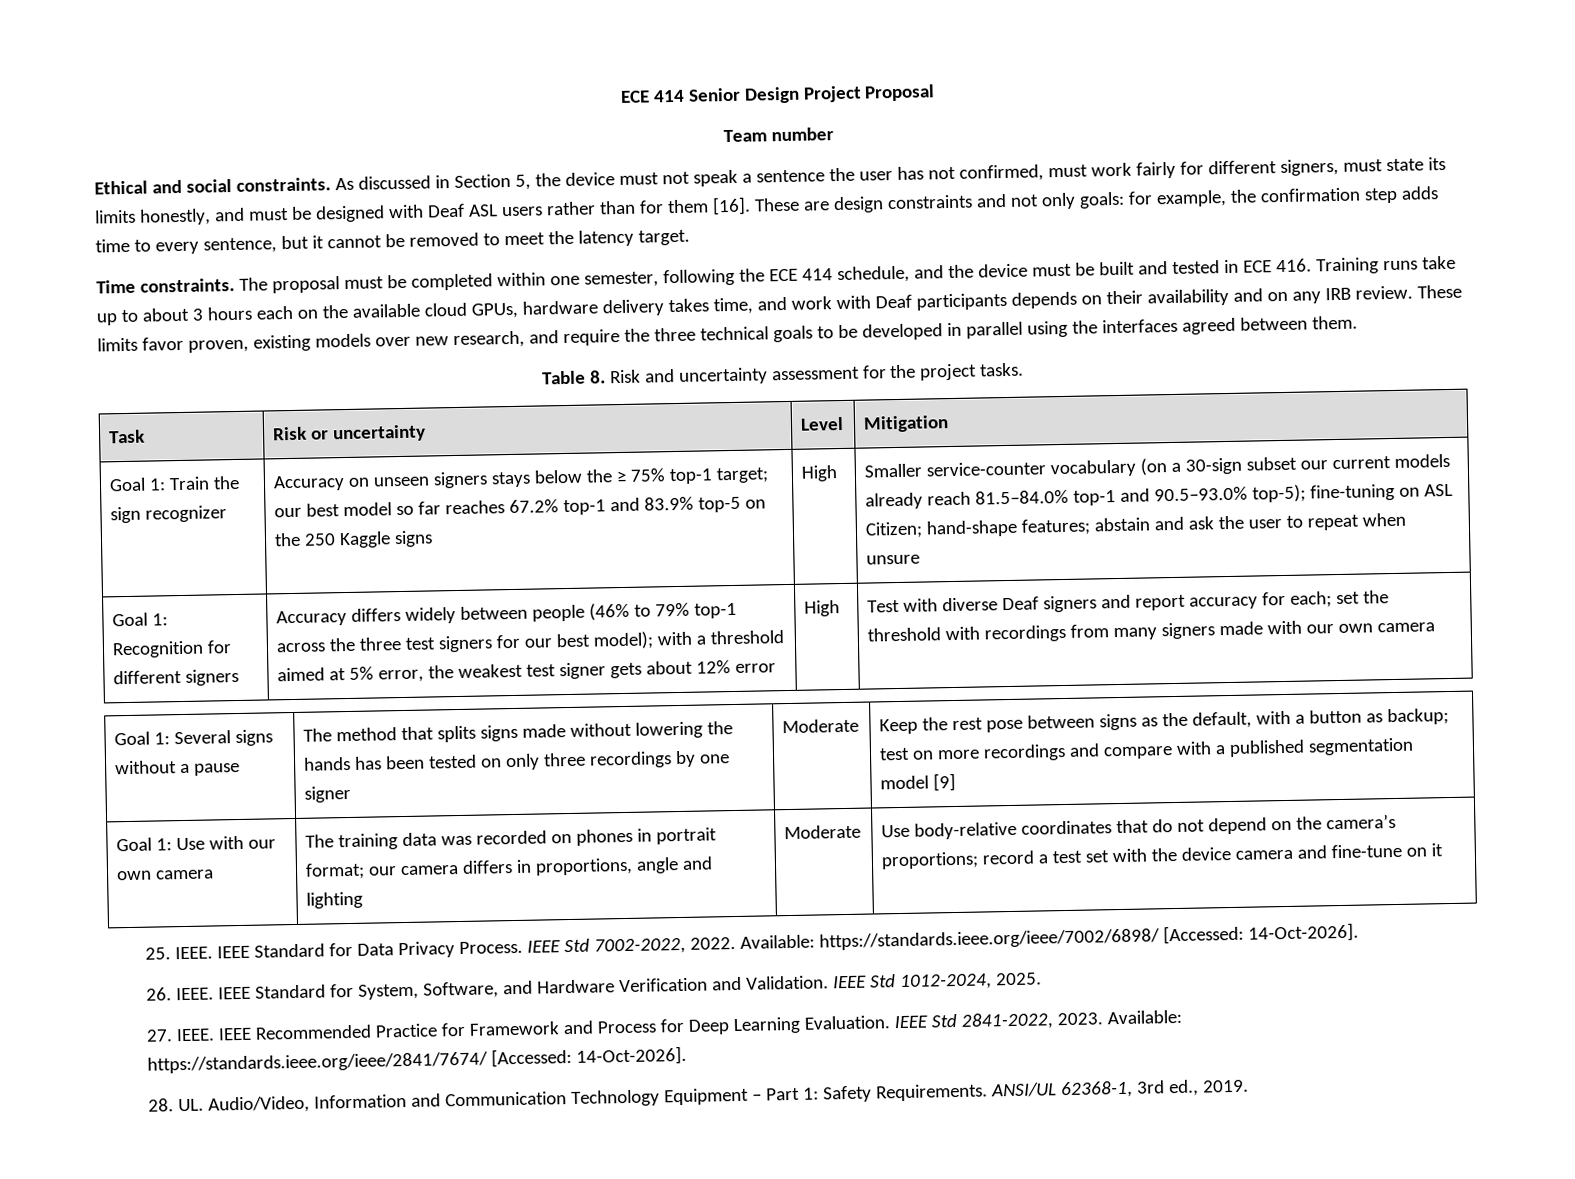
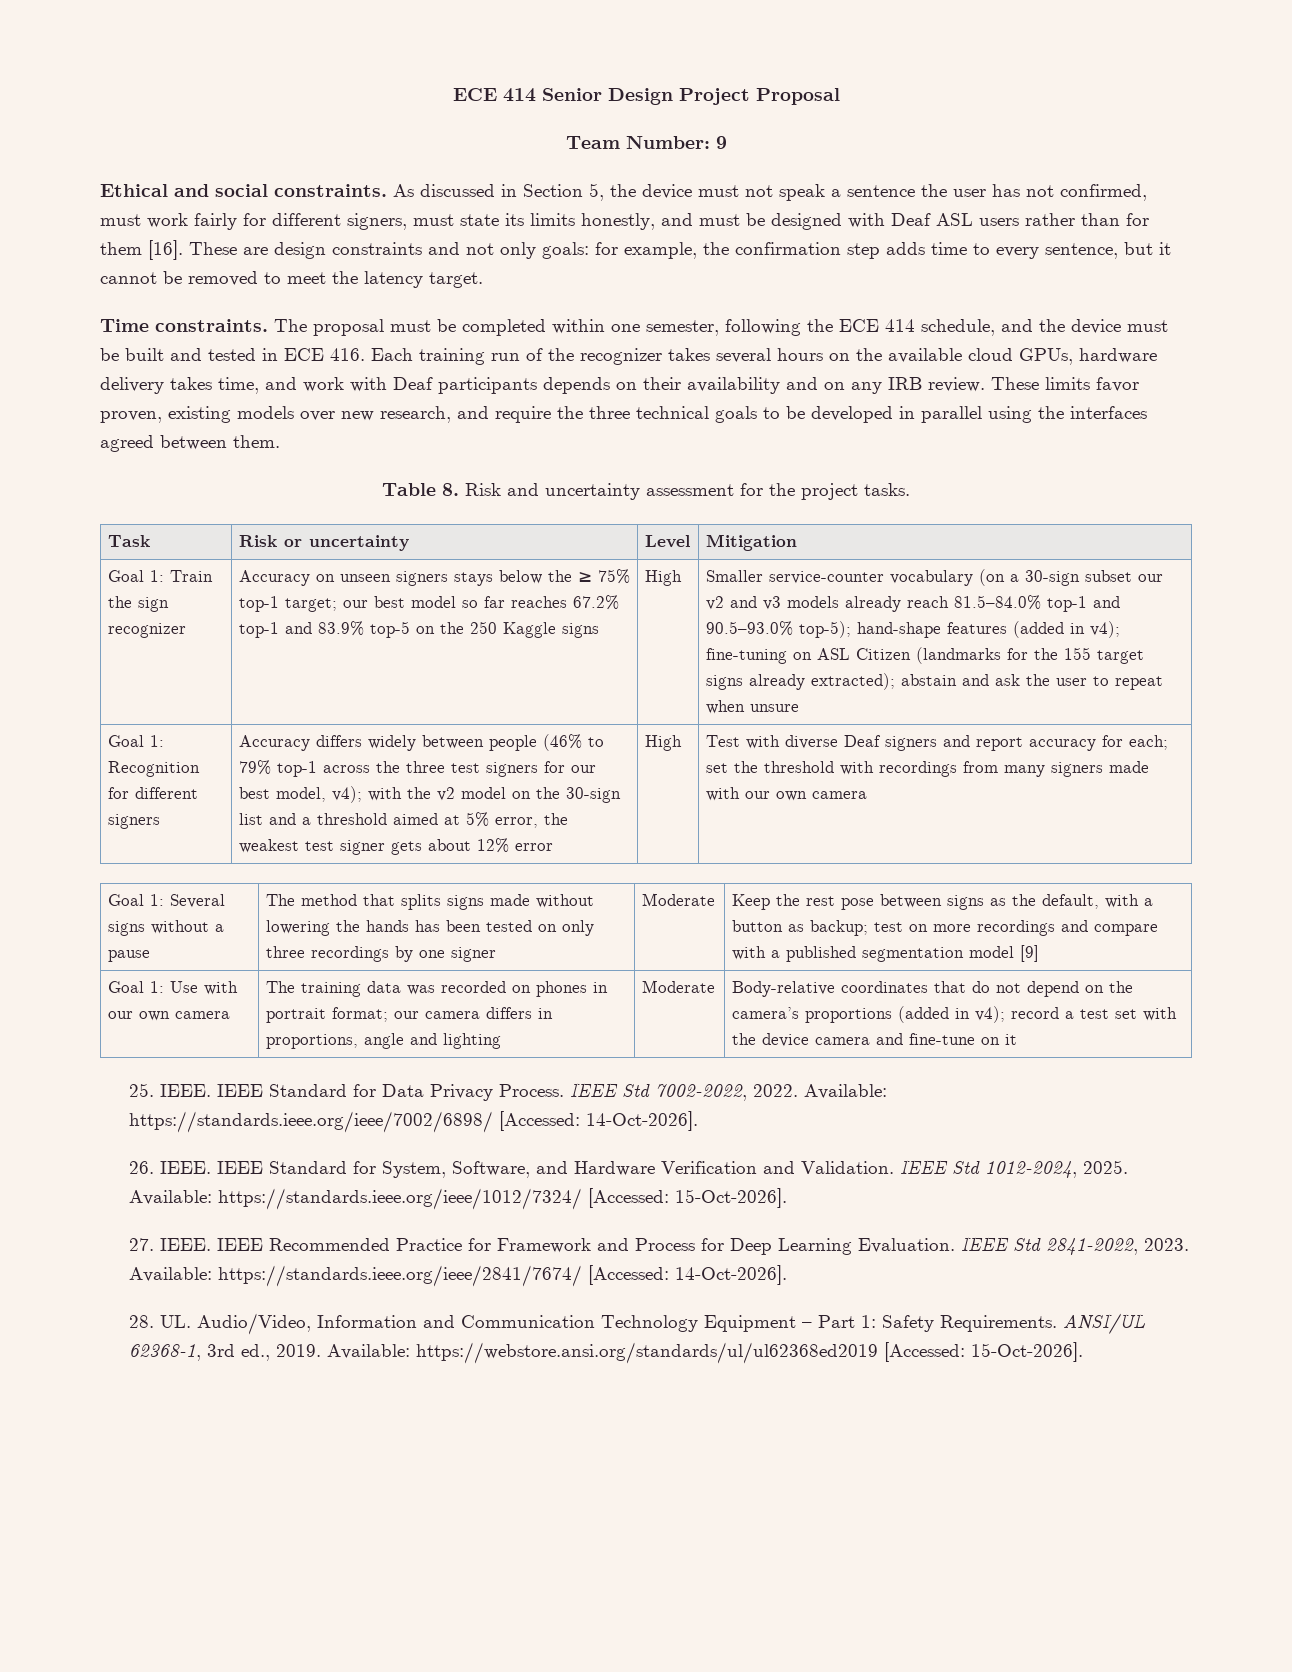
[770,127,834,142] number -> [625,136,727,149] Number: 9
[1315,255,1456,275] [96,305,294,326] Training runs take up to about 3 hours each -> [371,348,823,365] Each training run of the recognizer takes several hours
[1331,456,1391,470] current -> [705,596,781,610] v2 and v3
[1309,483,1453,502] [864,518,1091,539] fine-tuning on ASL Citizen; hand-shape features; -> [856,621,1120,638] [705,647,1144,664] [705,673,895,690] hand-shape features (added in v4); fine-tuning on ASL Citizen (landmarks for the 155 target signs already extracted);
[592,631,692,650] model); with -> [275,786,621,803] [238,813,296,825] model, v4); with the v2 model on the 30-sign list and
[880,821,1017,840] Use body-relative -> [731,981,835,997] Body-relative
[880,851,979,870] proportions; -> [804,1006,1005,1023] proportions (added in v4);
(1042, 979) none -> [128,1188,787,1210] Available: https://standards.ieee.org/ieee/1012/7324/ [Accessed: 15-Oct-2026].
(1249, 1086) none -> [326,1342,1083,1364] Available: https://webstore.ansi.org/standards/ul/ul62368ed2019 [Accessed: 15-Oct-2026].

